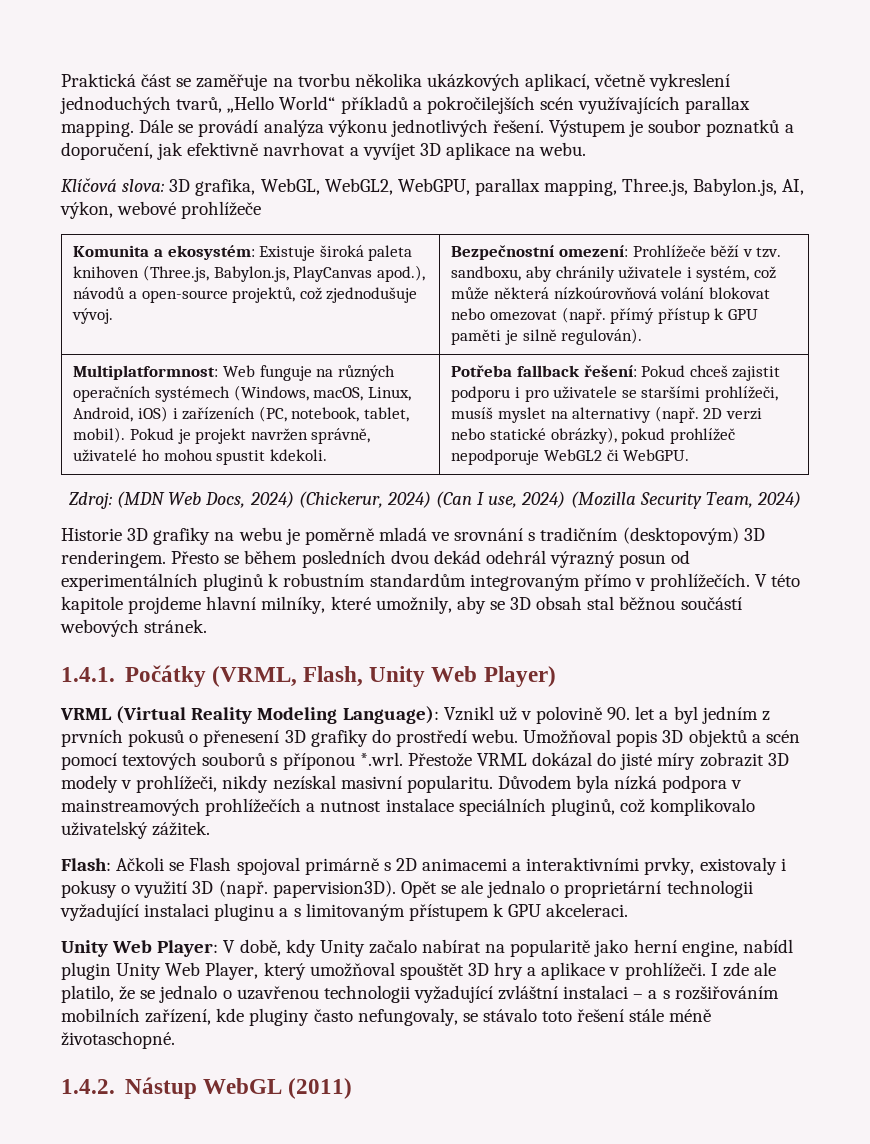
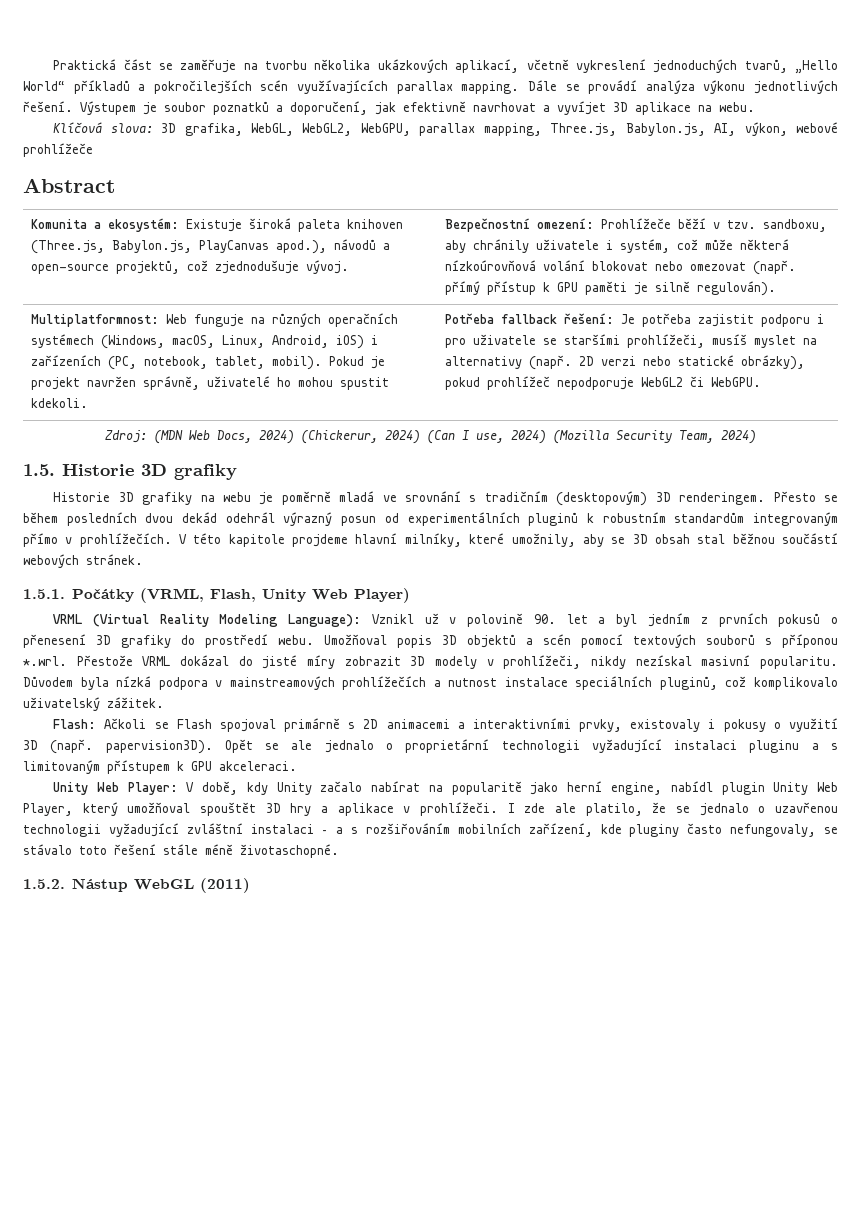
(262, 210) none -> [23,178,115,193] // Abstract
[641,365,728,377] Pokud chceš -> [621,313,692,327] Je potřeba
(801, 499) none -> [23,464,237,480] // 1.5. Historie 3D grafiky
[61,667,115,682] 1.4.1. -> [23,589,65,599] 1.5.1.
[61,1079,115,1094] 1.4.2. -> [23,879,65,889] 1.5.2.

